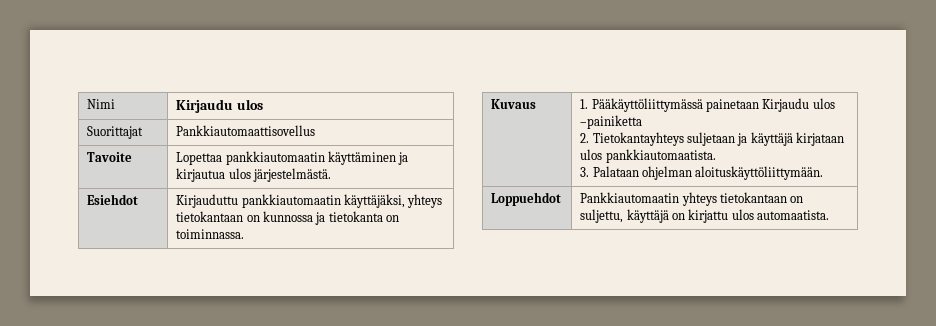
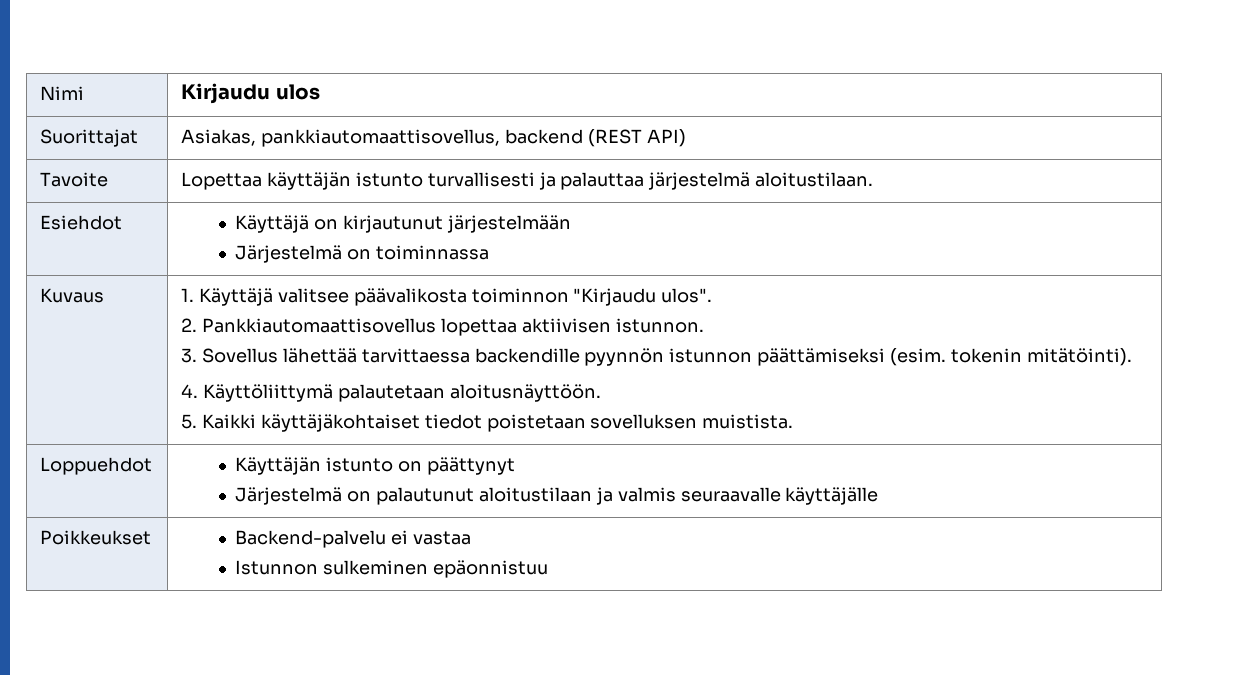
[176,125,316,136] [87,152,133,162] [176,151,409,165] [176,168,331,182] [87,194,139,205] [176,194,443,208] [176,211,400,225] [176,229,245,239] [491,99,537,109] [580,98,835,112] [580,115,643,129] [580,132,845,146] [580,149,716,163] [580,166,824,180] [491,192,562,206] [580,192,804,206] [580,209,830,223] Pankkiautomaattisovellus // Tavoite | Lopettaa pankkiautomaatin käyttäminen ja kirjautua ulos järjestelmästä. // Esiehdot | Kirjauduttu pankkiautomaatin käyttäjäksi, yhteys tietokantaan on kunnossa ja tietokanta on toiminnassa. // Kuvaus | 1. Pääkäyttöliittymässä painetaan Kirjaudu ulos –painiketta // 2. Tietokantayhteys suljetaan ja käyttäjä kirjataan ulos pankkiautomaatista. // 3. Palataan ohjelman aloituskäyttöliittymään. // Loppuehdot | Pankkiautomaatin yhteys tietokantaan on suljettu, käyttäjä on kirjattu ulos automaatista. -> [181,129,686,147] [40,172,109,187] [181,172,874,190] [40,215,123,230] [235,215,572,233] [235,245,490,263] [40,288,105,303] [181,288,713,306] [181,318,704,336] [181,348,1132,366] [181,384,601,402] [181,414,794,432] [40,457,153,475] [235,457,516,475] [235,487,879,505] [40,530,152,545] [235,530,472,548] [235,560,549,578] Asiakas, pankkiautomaattisovellus, backend (REST API) // Tavoite | Lopettaa käyttäjän istunto turvallisesti ja palauttaa järjestelmä aloitustilaan. // Esiehdot | Käyttäjä on kirjautunut järjestelmään // Järjestelmä on toiminnassa // Kuvaus | 1. Käyttäjä valitsee päävalikosta toiminnon "Kirjaudu ulos". // 2. Pankkiautomaattisovellus lopettaa aktiivisen istunnon. // 3. Sovellus lähettää tarvittaessa backendille pyynnön istunnon päättämiseksi (esim. tokenin mitätöinti). // 4. Käyttöliittymä palautetaan aloitusnäyttöön. // 5. Kaikki käyttäjäkohtaiset tiedot poistetaan sovelluksen muistista. // Loppuehdot | Käyttäjän istunto on päättynyt // Järjestelmä on palautunut aloitustilaan ja valmis seuraavalle käyttäjälle // Poikkeukset | Backend-palvelu ei vastaa // Istunnon sulkeminen epäonnistuu

